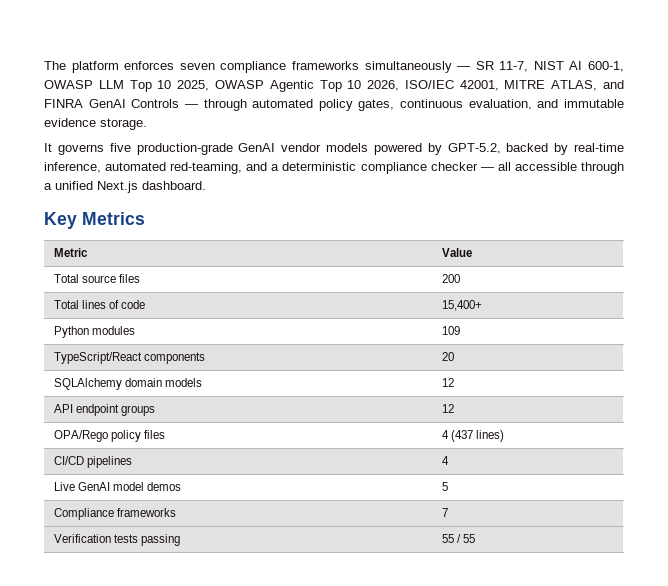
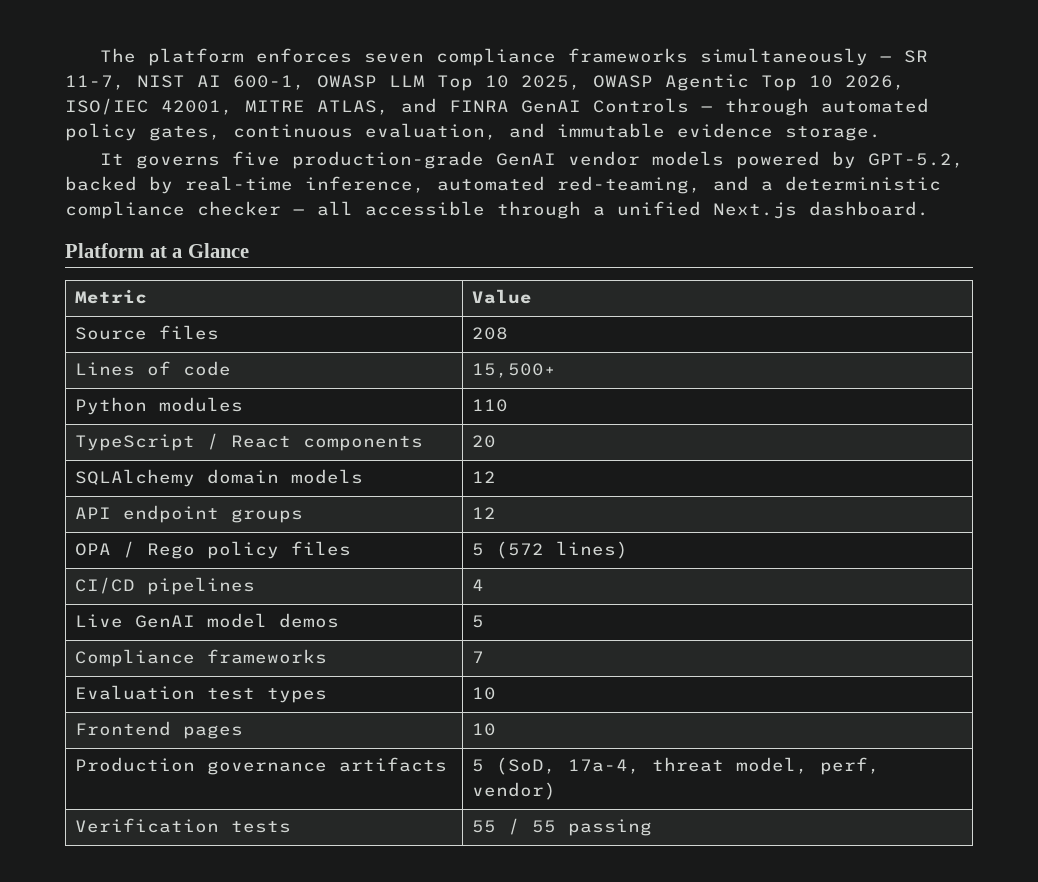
[44,212,145,229] Key Metrics -> [65,243,249,258] Platform at a Glance
[53,274,141,283] [441,274,460,283] [53,300,106,309] Total source files | 200 // Total lines -> [74,325,219,340] [471,327,508,340] [74,362,135,376] Source files | 208 // Lines
[441,300,482,311] 15,400+ -> [471,363,556,378] 15,500+
[441,326,460,335] [53,352,142,364] 109 // TypeScript/React -> [471,399,508,412] [74,433,291,451] 110 // TypeScript / React
[53,430,108,442] OPA/Rego -> [74,541,195,559] OPA / Rego
[441,430,473,442] 4 (437 -> [471,541,544,559] 5 (572
(448, 512) none -> [74,685,327,703] [471,687,496,700] [74,721,243,739] [471,723,496,736] [74,757,447,775] [471,757,880,775] [471,782,556,800] // Evaluation test types | 10 // Frontend pages | 10 // Production governance artifacts | 5 (SoD, 17a-4, threat model, perf, vendor)
[141,534,181,546] passing -> (291, 827) none
(476, 538) none -> [567,819,652,836] passing

